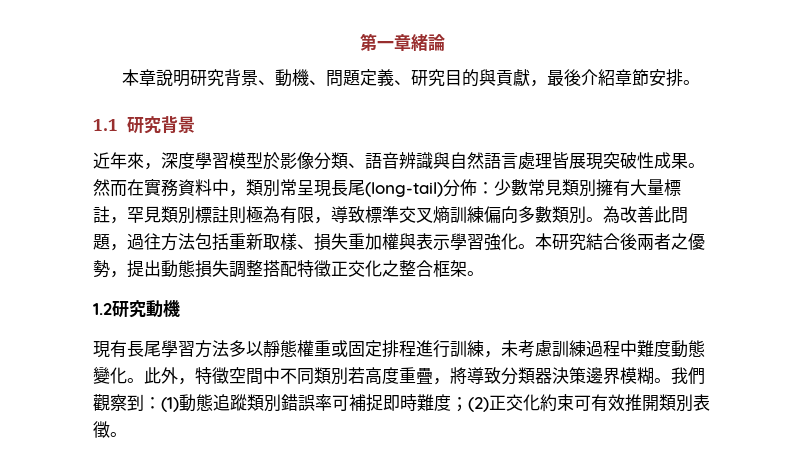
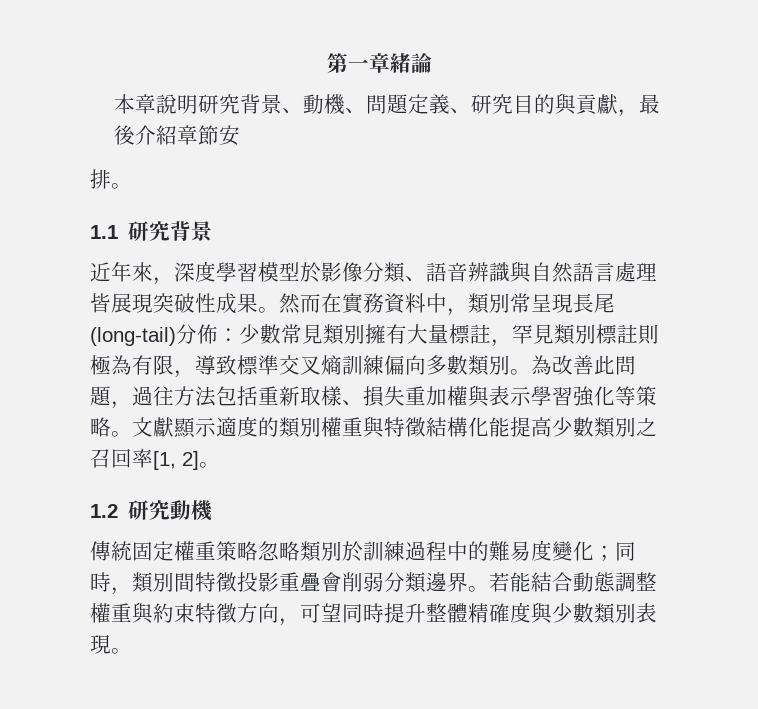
(666, 77) none -> (241, 135) //
[518,233,705,251] [93,260,484,278] [93,300,180,318] [93,340,705,358] [93,366,705,385] [93,394,710,412] [93,421,110,438] 。本研究結合後兩者之優勢，提出動態損失調整搭配特徵正交化之整合框架。 // 1.2研究動機 // 現有長尾學習方法多以靜態權重或固定排程進行訓練，未考慮訓練過程中難度動態變化。此外，特徵空間中不同類別若高度重疊，將導致分類器決策邊界模糊。我們觀察到：(1)動態追蹤類別錯誤率可補捉即時難度；(2)正交化約束可有效推開類別表徵 -> [615,386,657,406] [90,416,657,438] [90,448,220,470] [90,500,214,521] [90,540,636,562] [90,572,657,595] [90,602,657,626] [90,635,111,654] 等策略。文獻顯示適度的類別權重與特徵結構化能提高少數類別之召回率[1, 2]。 // 1.2研究動機 // 傳統固定權重策略忽略類別於訓練過程中的難易度變化；同時，類別間特徵投影重疊會削弱分類邊界。若能結合動態調整權重與約束特徵方向，可望同時提升整體精確度與少數類別表現

